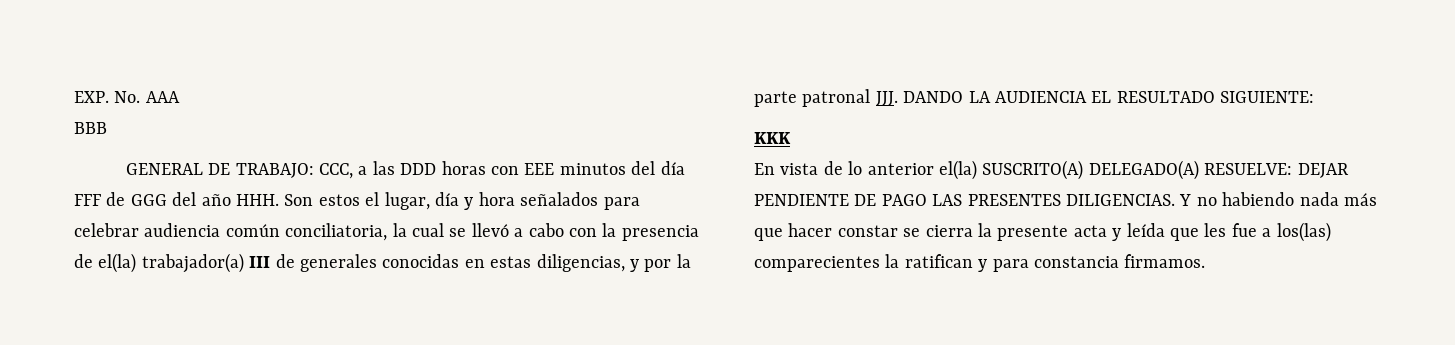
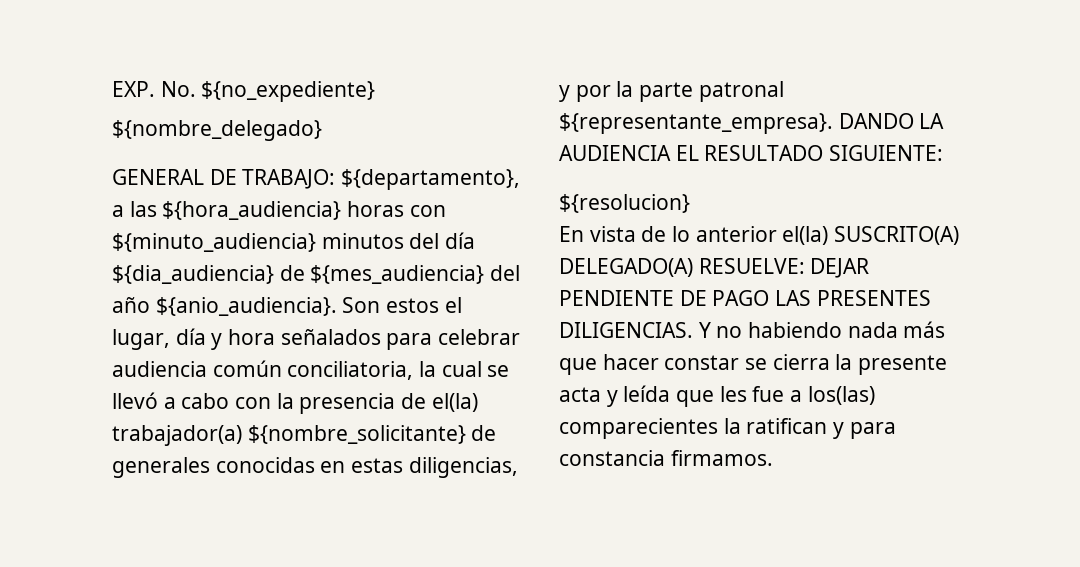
[145,91,180,103] [74,122,107,134] AAA // BBB -> [201,81,376,102] [112,120,322,141] ${no_expediente} // ${nombre_delegado}
[319,163,354,179] CCC, -> [341,169,521,190] ${departamento},
[400,163,437,175] DDD -> [162,201,342,220] ${hora_audiencia}
[524,163,555,175] EEE -> [112,233,316,252] ${minuto_audiencia}
[74,192,167,206] FFF de GGG -> [112,265,485,284] ${dia_audiencia} de ${mes_audiencia}
[236,194,279,206] HHH. -> [155,297,337,316] ${anio_audiencia}.
[249,256,271,268] III -> [247,425,466,444] ${nombre_solicitante}
[875,91,898,106] JJJ. -> [559,113,833,134] ${representante_empresa}.
[754,132,791,144] KKK -> [559,194,690,213] ${resolucion}

